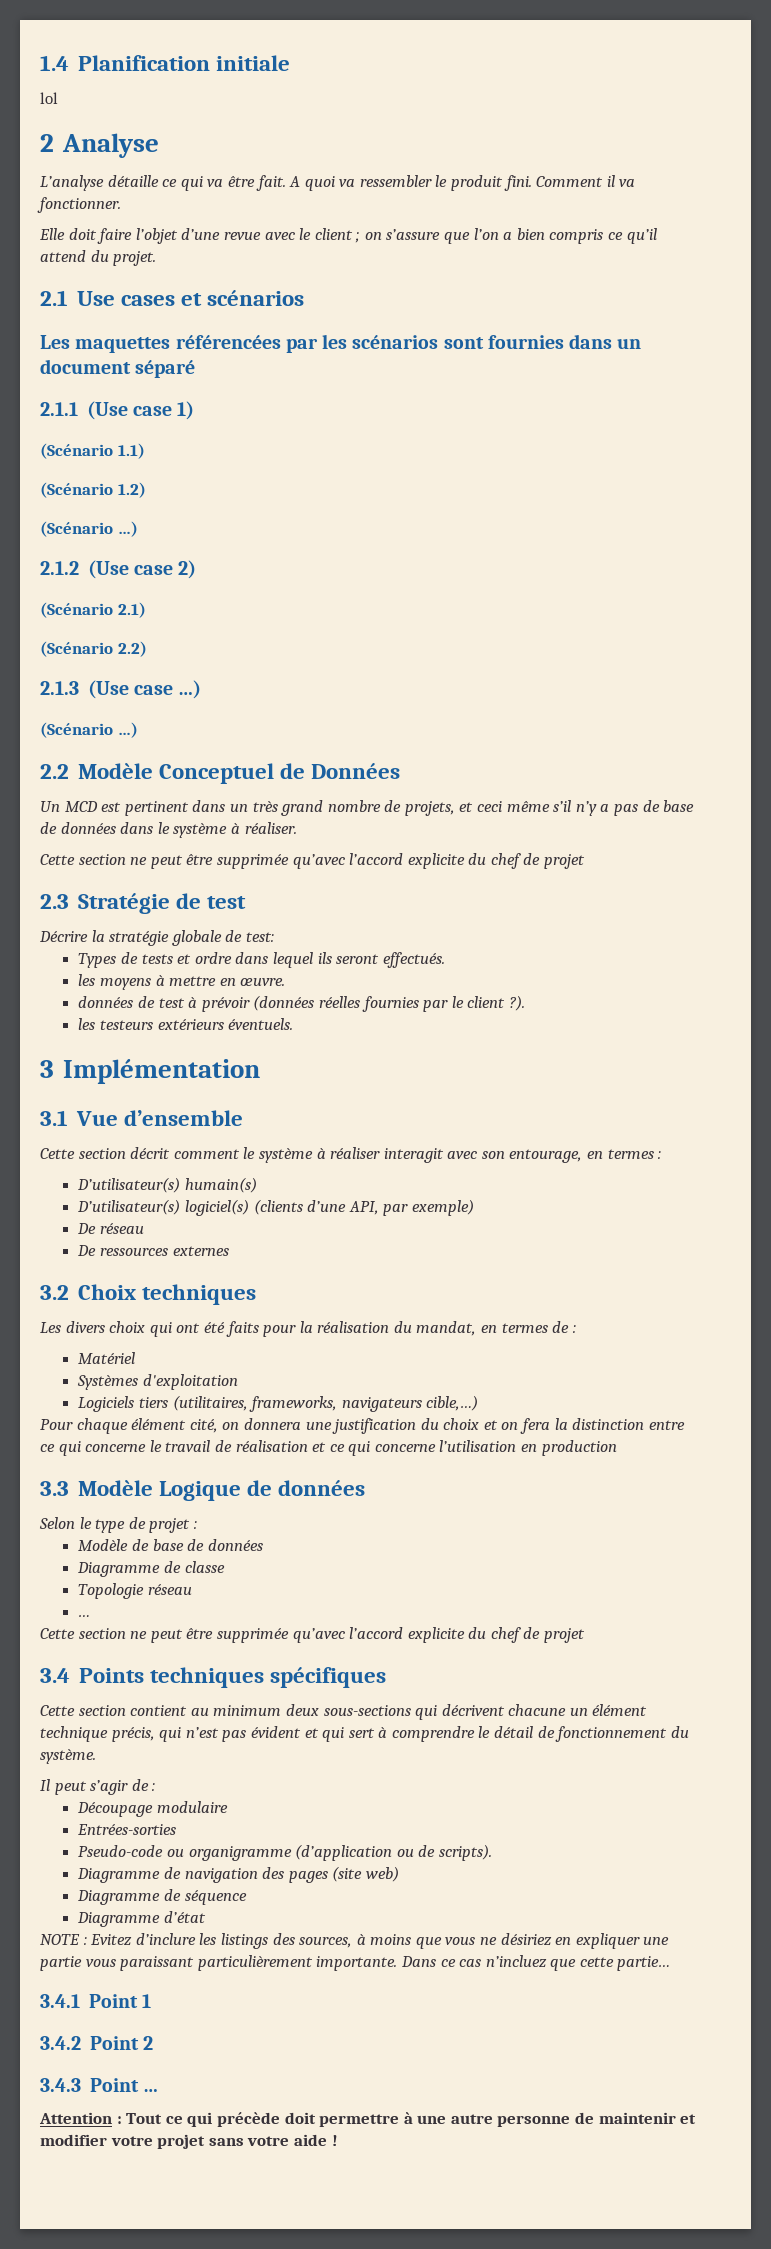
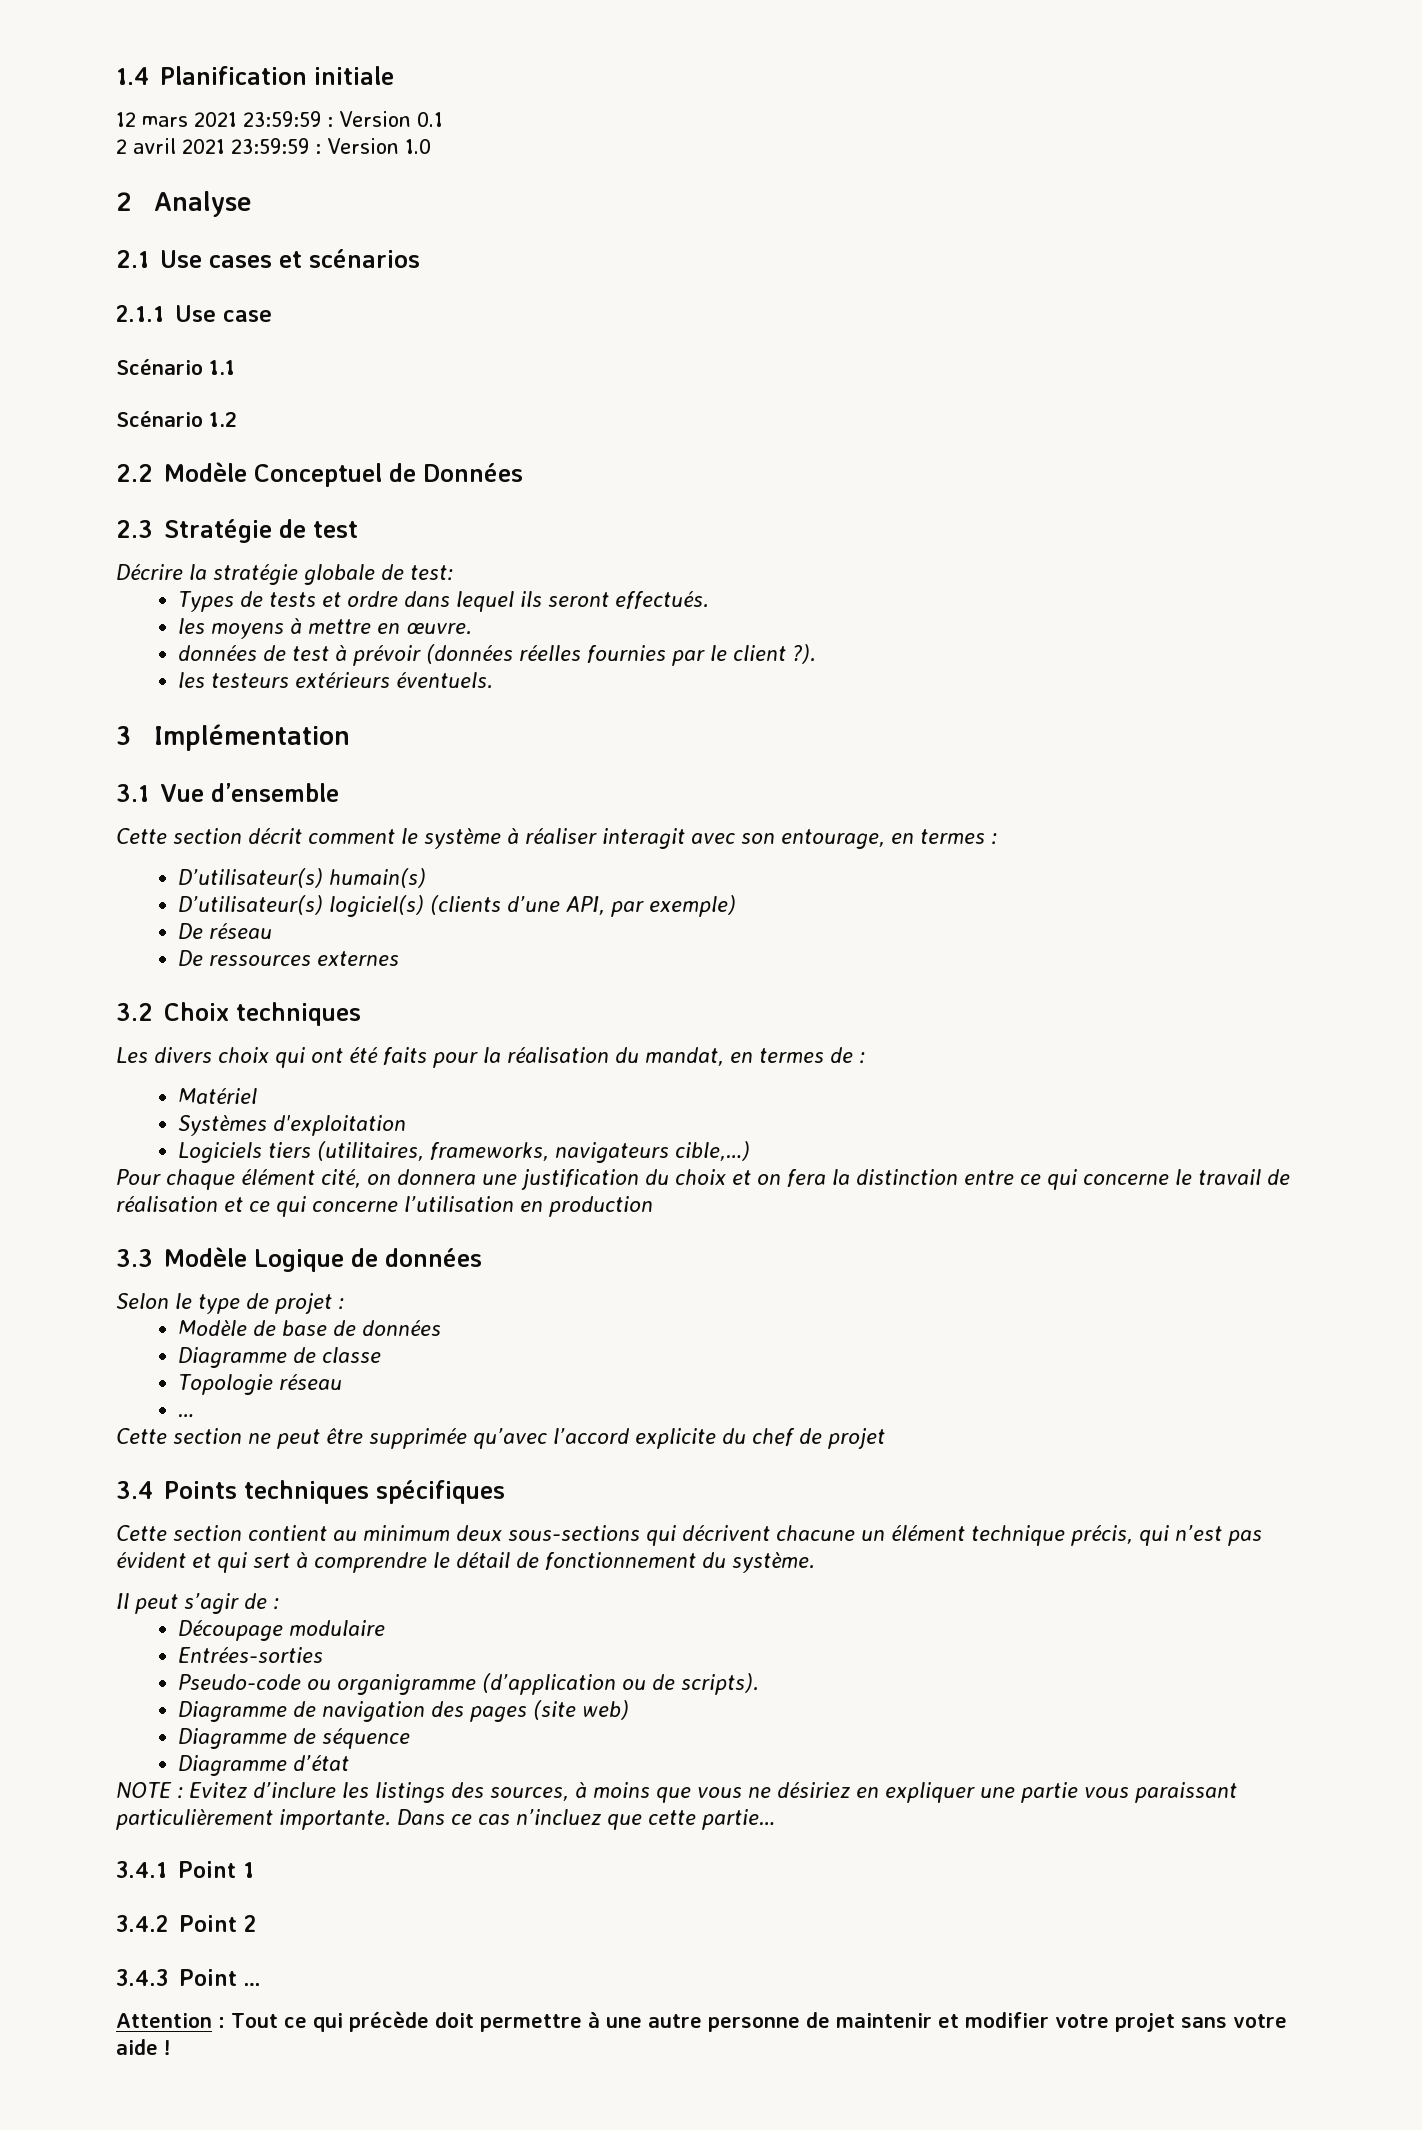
[40,92,58,104] [40,133,159,158] [40,175,636,191] [37,197,121,213] [39,228,657,244] [40,250,157,266] lol // 2 Analyse // L’analyse détaille ce qui va être fait. A quoi va ressembler le produit fini. Comment il va fonctionner. // Elle doit faire l’objet d’une revue avec le client ; on s’assure que l’on a bien compris ce qu’il attend du projet. -> [116,111,443,127] [116,138,431,154] [116,191,253,217] 12 mars 2021 23:59:59 : Version 0.1 // 2 avril 2021 23:59:59 : Version 1.0 // 2 Analyse
[40,334,642,353] [40,359,196,378] [40,401,195,420] [40,443,145,459] [40,482,146,498] [40,521,138,537] [40,560,197,579] [40,602,146,618] [40,641,147,657] [40,680,202,699] [40,722,138,738] Les maquettes référencées par les scénarios sont fournies dans un document séparé // 2.1.1 (Use case 1) // (Scénario 1.1) // (Scénario 1.2) // (Scénario …) // 2.1.2 (Use case 2) // (Scénario 2.1) // (Scénario 2.2) // 2.1.3 (Use case …) // (Scénario …) -> [116,305,272,322] [116,359,235,375] [116,411,237,427] 2.1.1 Use case // Scénario 1.1 // Scénario 1.2
[40,800,695,816] [40,822,297,838] [40,853,586,869] // Un MCD est pertinent dans un très grand nombre de projets, et ceci même s’il n’y a pas de base de données dans le système à réaliser. // Cette section ne peut être supprimée qu’avec l’accord explicite du chef de projet -> (523, 472) none

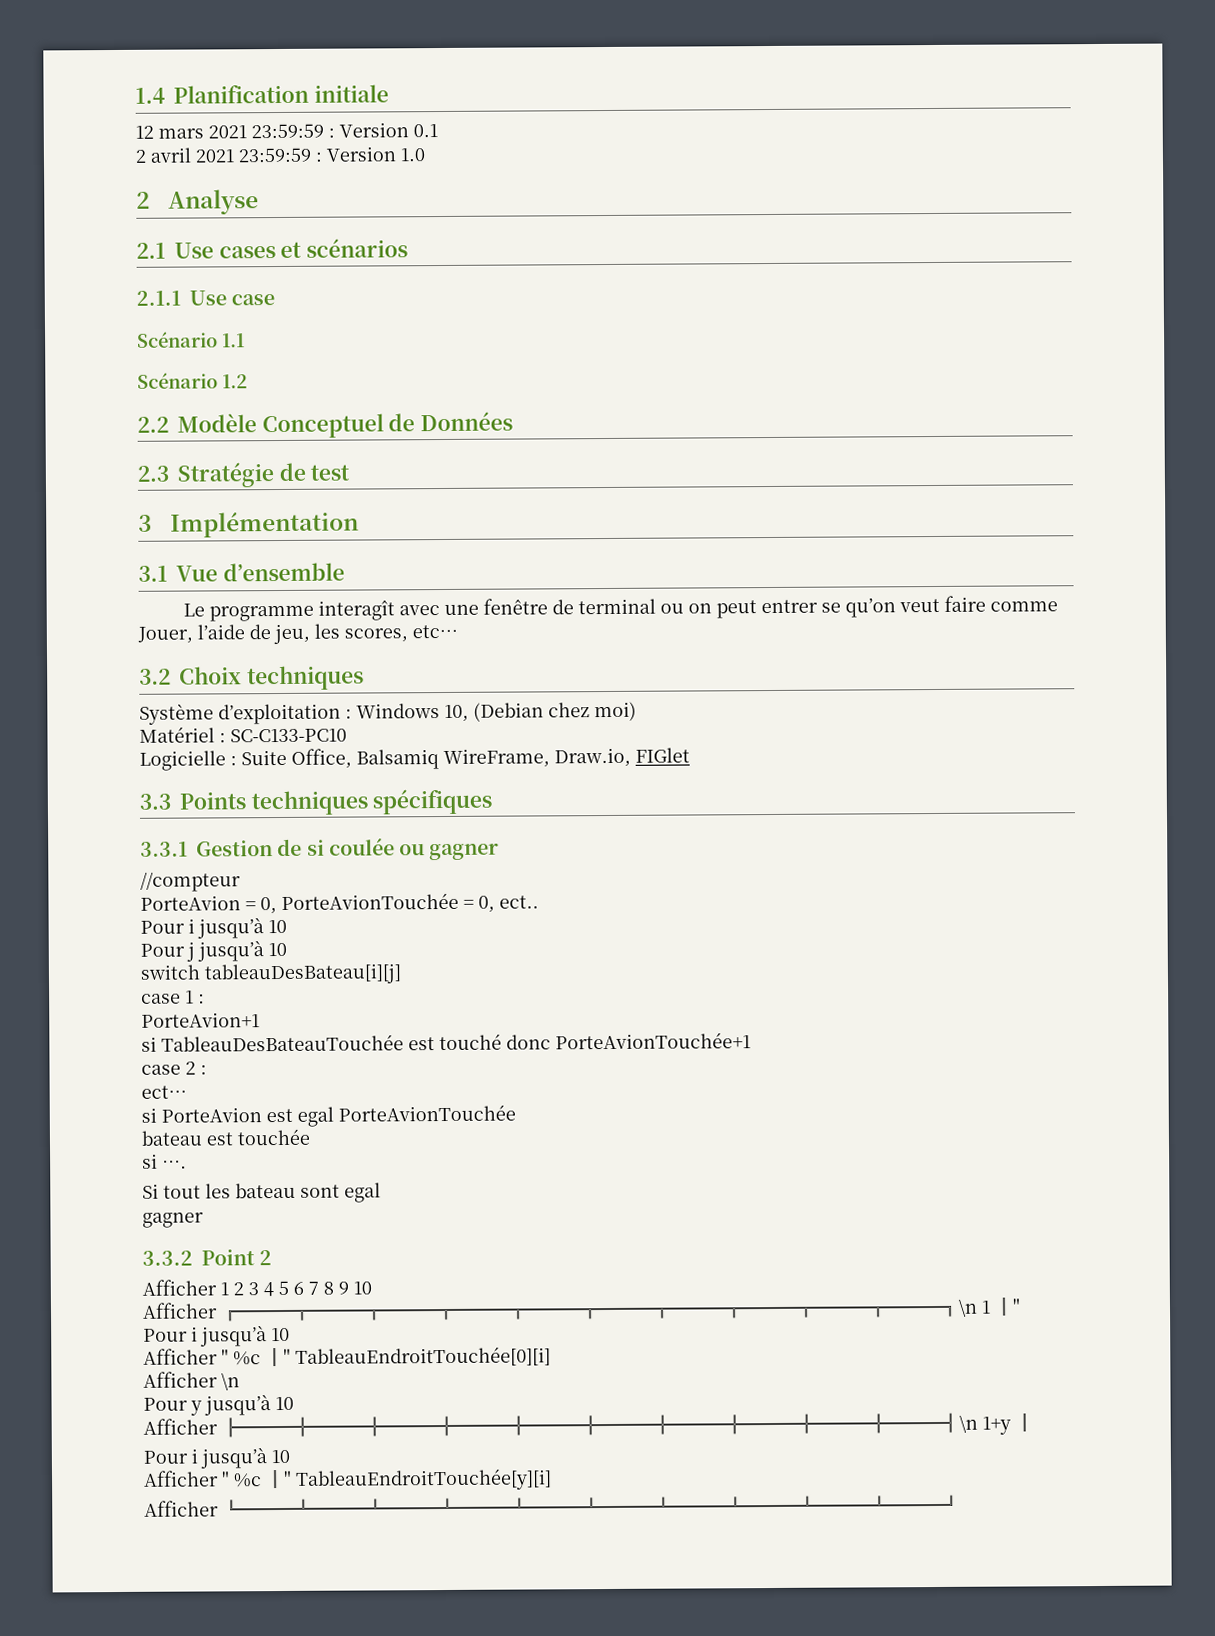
[116,564,453,585] [178,591,710,612] [178,618,473,639] [178,644,817,666] [178,672,494,689] // Décrire la stratégie globale de test: // Types de tests et ordre dans lequel ils seront effectués. // les moyens à mettre en œuvre. // données de test à prévoir (données réelles fournies par le client ?). // les testeurs extérieurs éventuels. -> (351, 472) none
[116,828,997,849] [178,868,427,888] [178,895,737,917] [178,923,273,939] [178,950,400,966] [116,1002,361,1026] [116,1047,865,1068] [178,1088,258,1104] [178,1115,407,1136] [178,1141,751,1163] [116,1169,1290,1190] [116,1196,653,1217] [116,1247,482,1272] [116,1293,344,1314] [178,1320,442,1336] [178,1347,382,1368] [178,1374,343,1395] [178,1414,195,1417] [116,1428,885,1449] [116,1480,505,1504] [116,1525,1262,1546] [116,1552,815,1573] [116,1593,279,1614] [178,1620,386,1641] [178,1647,324,1663] [178,1673,760,1695] [178,1700,630,1722] [178,1728,411,1749] [178,1755,350,1776] [116,1782,1237,1803] [116,1809,775,1830] [116,1861,254,1878] [116,1915,256,1932] [116,1969,261,1986] [116,2011,1287,2032] [116,2039,171,2055] Cette section décrit comment le système à réaliser interagit avec son entourage, en termes : // D’utilisateur(s) humain(s) // D’utilisateur(s) logiciel(s) (clients d’une API, par exemple) // De réseau // De ressources externes // 3.2 Choix techniques // Les divers choix qui ont été faits pour la réalisation du mandat, en termes de : // Matériel // Systèmes d'exploitation // Logiciels tiers (utilitaires, frameworks, navigateurs cible,…) // Pour chaque élément cité, on donnera une justification du choix et on fera la distinction entre ce qui concerne le travail de réalisation et ce qui concerne l’utilisation en production // 3.3 Modèle Logique de données // Selon le type de projet : // Modèle de base de données // Diagramme de classe // Topologie réseau // … // Cette section ne peut être supprimée qu’avec l’accord explicite du chef de projet // 3.4 Points techniques spécifiques // Cette section contient au minimum deux sous-sections qui décrivent chacune un élément technique précis, qui n’est pas évident et qui sert à comprendre le détail de fonctionnement du système. // Il peut s’agir de : // Découpage modulaire // Entrées-sorties // Pseudo-code ou organigramme (d’application ou de scripts). // Diagramme de navigation des pages (site web) // Diagramme de séquence // Diagramme d’état // NOTE : Evitez d’inclure les listings des sources, à moins que vous ne désiriez en expliquer une partie vous paraissant particulièrement importante. Dans ce cas n’incluez que cette partie… // 3.4.1 Point 1 // 3.4.2 Point 2 // 3.4.3 Point … // Attention : Tout ce qui précède doit permettre à une autre personne de maintenir et modifier votre projet sans votre aide ! -> [183,595,1059,622] [137,623,458,645] [139,665,364,691] [139,701,637,725] [139,726,347,743] [139,747,690,771] [139,788,493,816] [140,838,500,861] [140,871,241,892] [140,892,539,915] [140,917,287,939] [140,940,287,962] [140,963,402,985] [141,990,205,1004] [141,1012,260,1028] [141,1032,751,1052] [141,1061,207,1075] [141,1085,187,1099] [141,1104,516,1127] [141,1128,310,1146] [142,1153,187,1169] [142,1182,381,1203] [142,1212,204,1228] [142,1249,273,1266] [142,1279,372,1297] [142,1297,1021,1322] [143,1325,290,1347] [143,1346,551,1368] [143,1371,240,1391] [143,1394,294,1416] [143,1412,1034,1438] [143,1447,290,1469] [143,1468,552,1491] [144,1494,961,1517] Le programme interagît avec une fenêtre de terminal ou on peut entrer se qu’on veut faire comme Jouer, l’aide de jeu, les scores, etc… // 3.2 Choix techniques // Système d’exploitation : Windows 10, (Debian chez moi) // Matériel : SC-C133-PC10 // Logicielle : Suite Office, Balsamiq WireFrame, Draw.io, FIGlet // 3.3 Points techniques spécifiques // 3.3.1 Gestion de si coulée ou gagner // //compteur // PorteAvion = 0, PorteAvionTouchée = 0, ect.. // Pour i jusqu’à 10 // Pour j jusqu’à 10 // switch tableauDesBateau[i][j] // case 1 : // PorteAvion+1 // si TableauDesBateauTouchée est touché donc PorteAvionTouchée+1 // case 2 : // ect… // si PorteAvion est egal PorteAvionTouchée // bateau est touchée // si …. // Si tout les bateau sont egal // gagner // 3.3.2 Point 2 // Afficher 1 2 3 4 5 6 7 8 9 10 // Afficher ╔═══╦═══╦═══╦═══╦═══╦═══╦═══╦═══╦═══╦═══╗\n 1 ║" // Pour i jusqu’à 10 // Afficher " %c ║" TableauEndroitTouchée[0][i] // Afficher \n // Pour y jusqu’à 10 // Afficher ╠═══╬═══╬═══╬═══╬═══╬═══╬═══╬═══╬═══╬═══╣\n 1+y ║ // Pour i jusqu’à 10 // Afficher " %c ║" TableauEndroitTouchée[y][i] // Afficher ╚═══╩═══╩═══╩═══╩═══╩═══╩═══╩═══╩═══╩═══╝

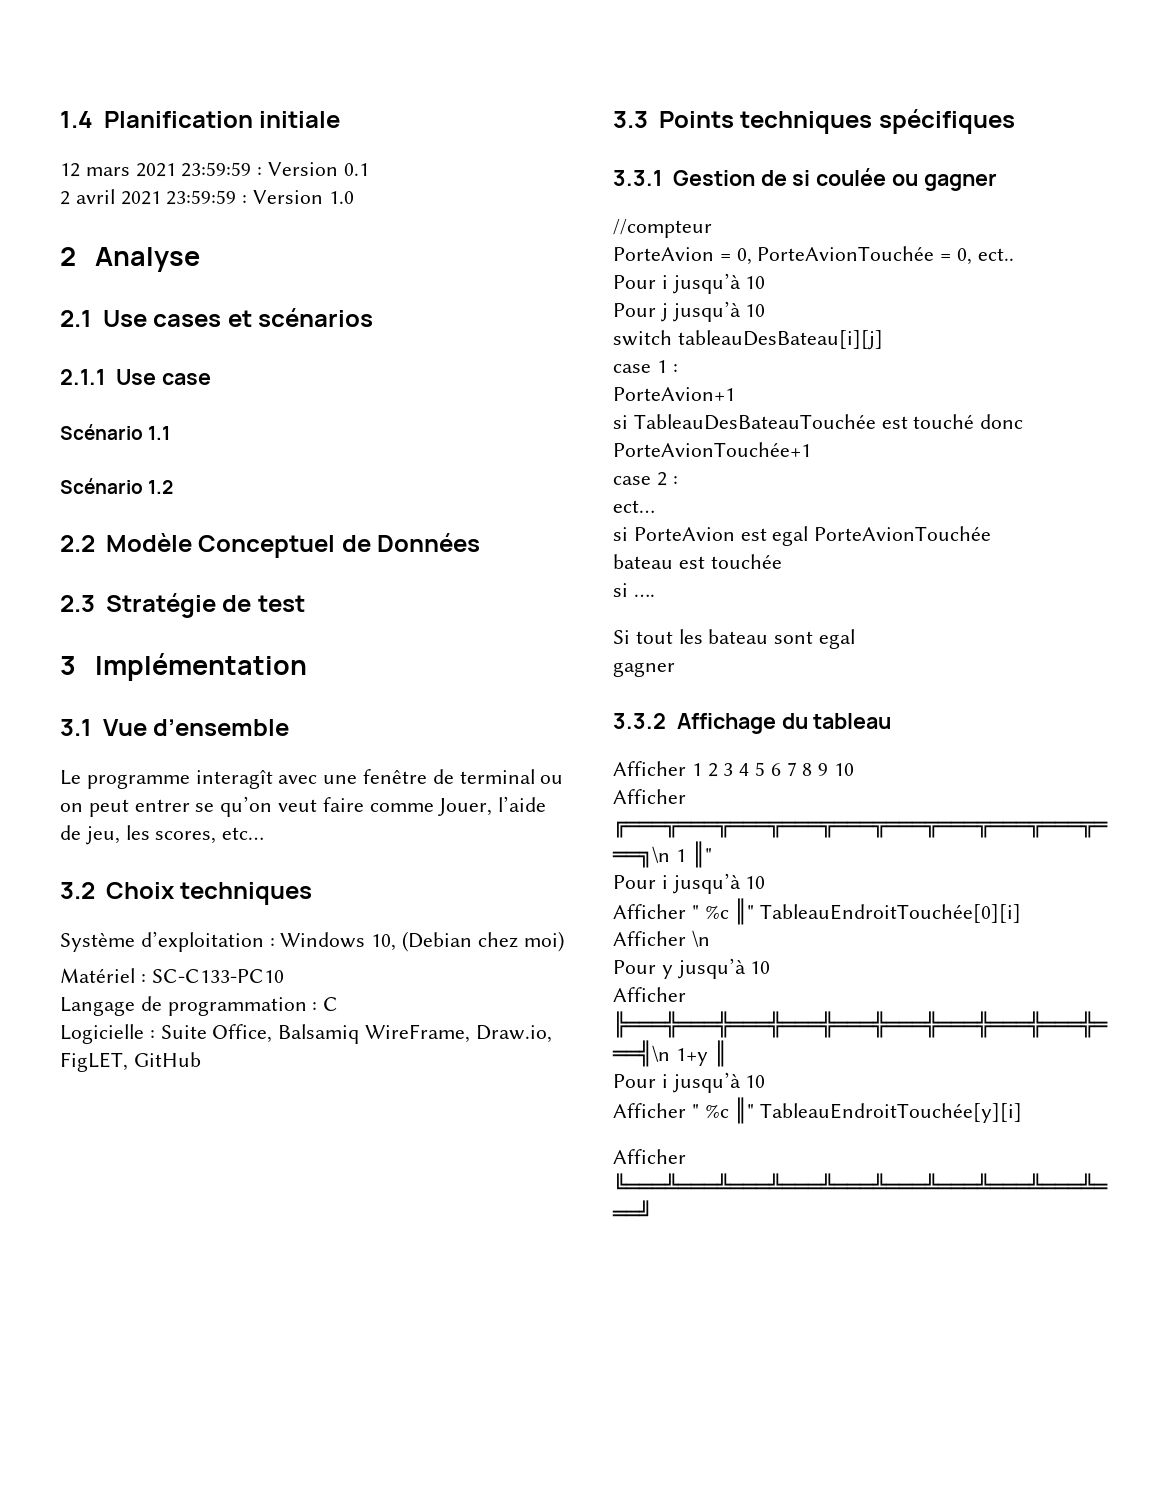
(347, 735) none -> [60,996,339,1016] // Langage de programmation : C
[635,747,690,763] FIGlet -> [60,1052,201,1072] FigLET, GitHub
[201,1249,273,1266] Point 2 -> [676,713,892,734] Affichage du tableau

